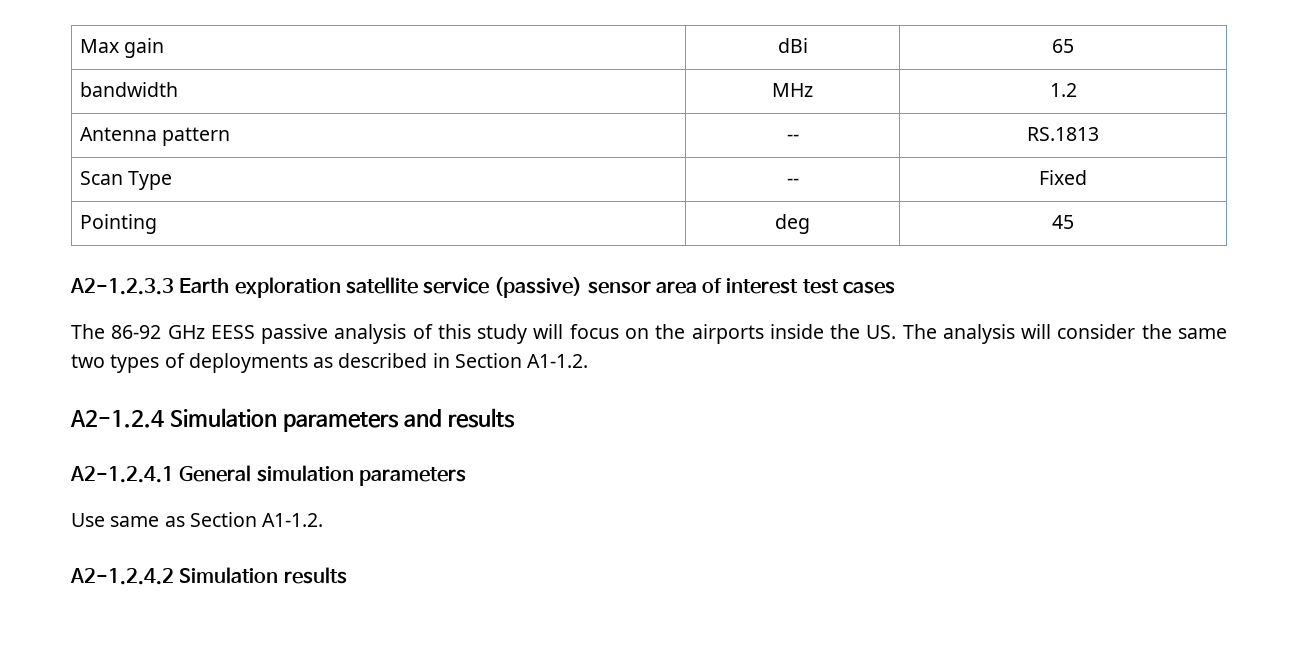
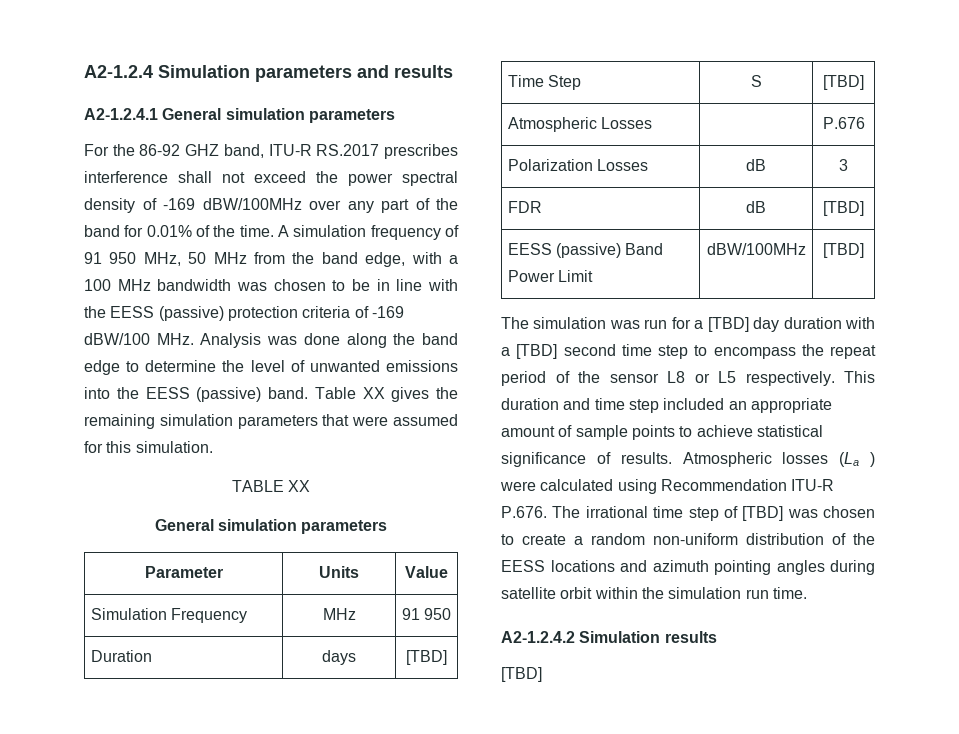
[79,38,164,58] [777,38,808,53] [1052,39,1074,53] [79,82,178,97] [772,83,813,97] [1049,83,1077,97] [79,127,230,146] [786,134,799,141] [1027,127,1099,141] [79,171,172,190] [786,178,799,185] [1039,170,1087,185] [79,214,157,234] [775,214,810,234] [1052,215,1074,229] [70,277,895,298] [71,324,1227,344] [71,353,589,373] Max gain | dBi | 65 // bandwidth | MHz | 1.2 // Antenna pattern | -- | RS.1813 // Scan Type | -- | Fixed // Pointing | deg | 45 // A2-1.2.3.3 Earth exploration satellite service (passive) sensor area of interest test cases // The 86-92 GHz EESS passive analysis of this study will focus on the airports inside the US. The analysis will consider the same two types of deployments as described in Section A1-1.2. // -> (84, 71) none
[71,512,324,527] Use same as Section A1-1.2. -> [84,144,459,159] [84,171,458,186] [84,198,458,213] [84,225,459,240] [84,252,458,267] [84,279,459,291] [84,306,404,321] [84,333,458,348] [84,360,458,375] [84,387,458,402] [84,414,459,429] [84,441,213,453] [231,480,311,492] [154,519,388,534] [144,566,223,578] [319,566,359,578] [405,566,448,578] [90,608,247,623] [322,608,356,620] [401,608,452,620] [90,650,152,662] [322,650,356,665] [406,650,447,665] [507,75,581,90] [750,75,762,87] [823,75,864,90] [507,117,652,132] [822,117,865,129] [507,159,648,171] [746,159,766,171] [839,159,848,171] [507,201,542,213] [746,201,766,213] [823,201,864,216] [507,243,664,258] [507,270,593,282] [706,243,806,255] [823,243,864,258] [501,317,876,332] [501,344,876,359] [501,371,875,386] [501,398,832,413] [501,425,823,440] [501,452,875,467] [500,479,835,494] [501,506,875,521] [501,533,875,545] [501,560,875,575] [501,587,807,599] For the 86-92 GHZ band, ITU-R RS.2017 prescribes interference shall not exceed the power spectral density of -169 dBW/100MHz over any part of the band for 0.01% of the time. A simulation frequency of 91 950 MHz, 50 MHz from the band edge, with a 100 MHz bandwidth was chosen to be in line with the EESS (passive) protection criteria of -169 dBW/100 MHz. Analysis was done along the band edge to determine the level of unwanted emissions into the EESS (passive) band. Table XX gives the remaining simulation parameters that were assumed for this simulation. // TABLE XX // General simulation parameters // Parameter | Units | Value // Simulation Frequency | MHz | 91 950 // Duration | days | [TBD] // Time Step | S | [TBD] // Atmospheric Losses | | P.676 // Polarization Losses | dB | 3 // FDR | dB | [TBD] // EESS (passive) Band Power Limit | dBW/100MHz | [TBD] // The simulation was run for a [TBD] day duration with a [TBD] second time step to encompass the repeat period of the sensor L8 or L5 respectively. This duration and time step included an appropriate amount of sample points to achieve statistical significance of results. Atmospheric losses (La ) were calculated using Recommendation ITU-R P.676. The irrational time step of [TBD] was chosen to create a random non-uniform distribution of the EESS locations and azimuth pointing angles during satellite orbit within the simulation run time.
(347, 575) none -> [501,667,542,682] // [TBD]

